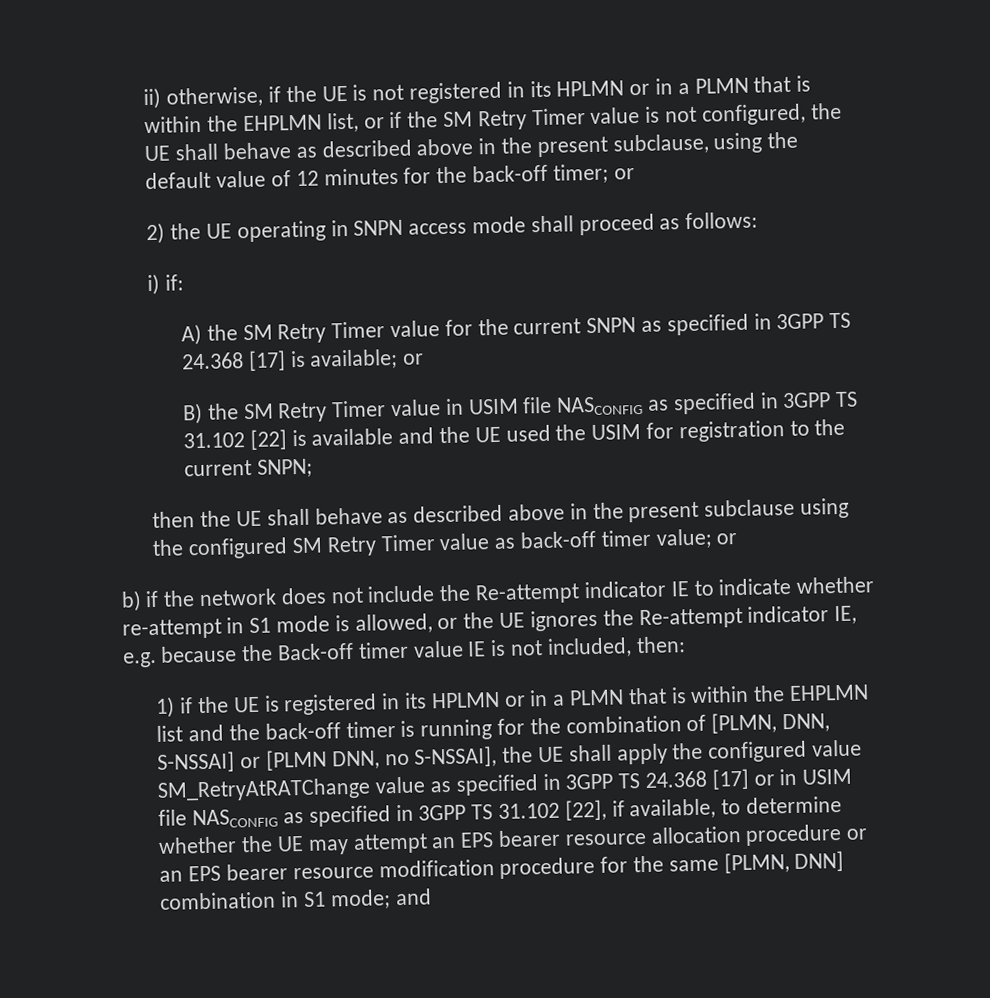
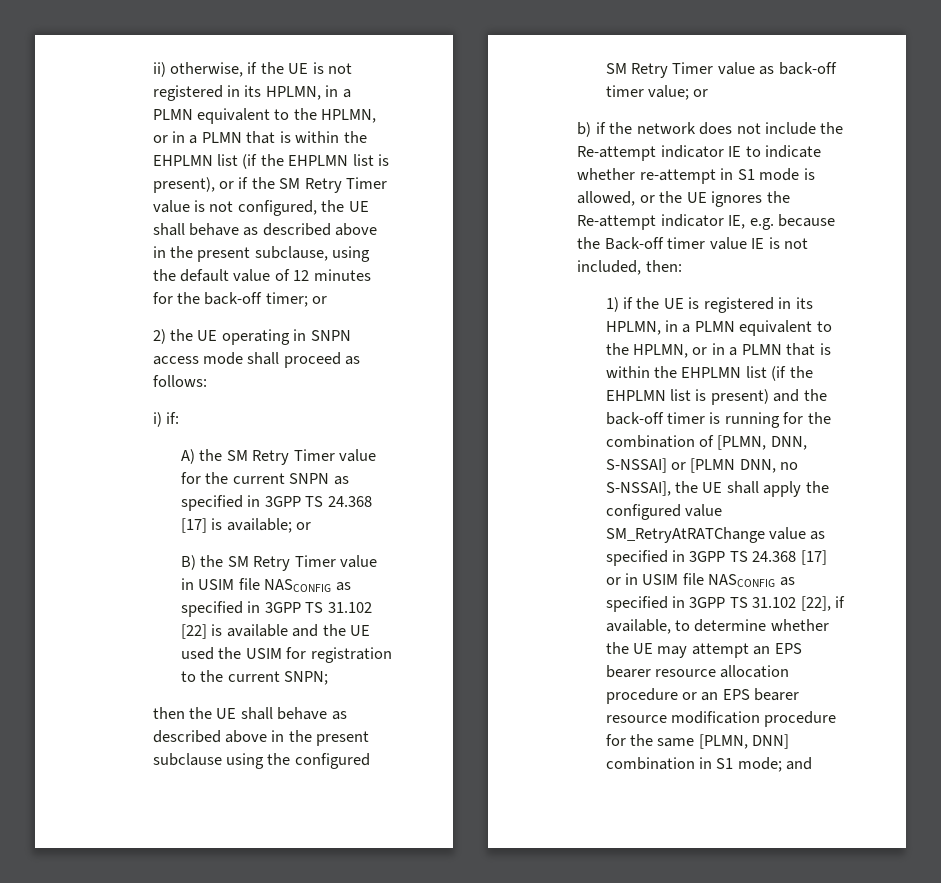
[556,75,812,97] [144,112,359,134] HPLMN or in a PLMN that is within the EHPLMN list, -> [265,85,351,100] [152,108,377,124] [152,131,367,144] [152,154,390,169] [152,177,215,193] HPLMN, in a PLMN equivalent to the HPLMN, or in a PLMN that is within the EHPLMN list (if the EHPLMN list is present),
[430,691,500,709] HPLMN -> [605,320,832,336] [605,343,688,358] HPLMN, in a PLMN equivalent to the HPLMN,
(184, 733) none -> [771,366,813,381] [605,389,769,405] (if the EHPLMN list is present)

